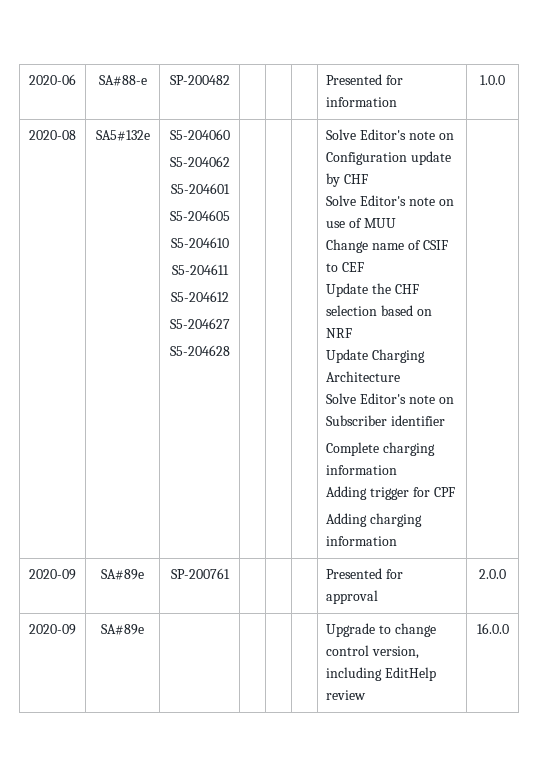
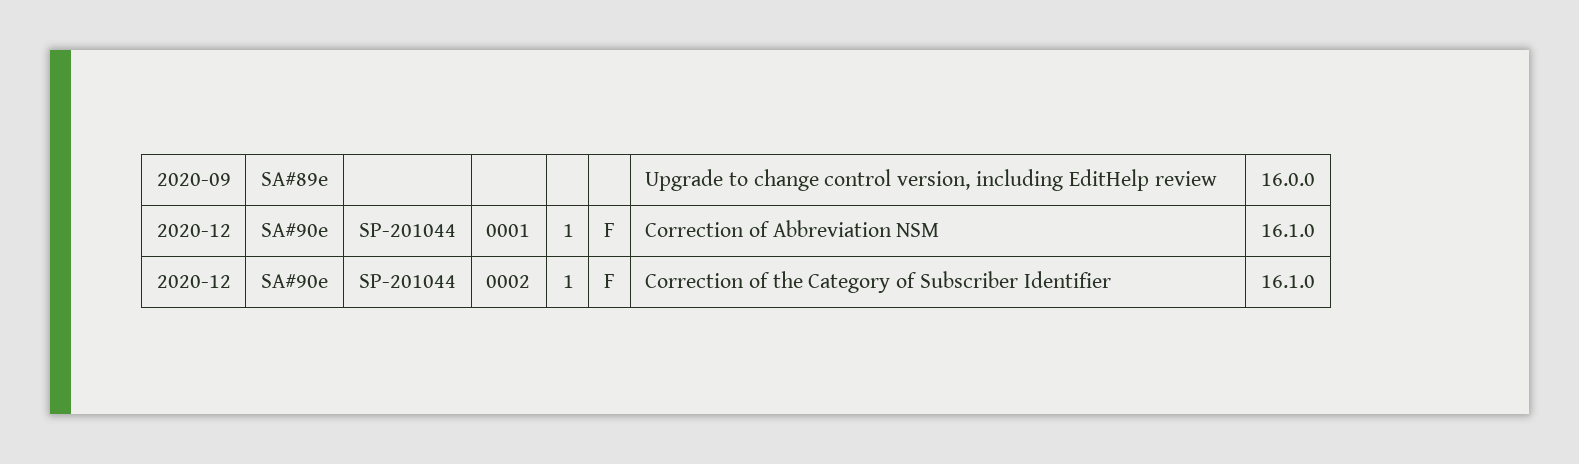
[29,74,76,85] [98,75,147,86] [169,75,230,85] [326,74,404,85] [326,97,398,107] [480,75,505,85] [29,130,76,140] [95,130,150,141] [169,129,230,140] [169,156,230,167] [170,183,230,194] [169,210,230,221] [170,237,229,248] [171,264,229,275] [170,291,229,302] [169,318,230,329] [169,345,230,356] [326,129,454,140] [326,151,452,165] [326,173,369,187] [326,195,454,206] [326,218,396,228] [326,239,448,253] [326,262,365,272] [326,283,419,297] [326,305,432,316] [326,328,353,338] [326,349,426,363] [326,371,401,382] [326,393,454,404] [326,415,446,426] [326,442,436,456] [326,465,398,475] [326,486,455,500] [326,513,423,527] [326,536,398,546] [29,569,76,580] [101,569,144,580] [170,568,230,579] [326,568,404,579] [326,590,379,604] [479,569,506,579] 2020-06 | SA#88-e | SP-200482 | | | | Presented for information | 1.0.0 // 2020-08 | SA5#132e | S5-204060 // S5-204062 // S5-204601 // S5-204605 // S5-204610 // S5-204611 // S5-204612 // S5-204627 // S5-204628 | | | | Solve Editor's note on Configuration update by CHF // Solve Editor's note on use of MUU // Change name of CSIF to CEF // Update the CHF selection based on NRF // Update Charging Architecture // Solve Editor's note on Subscriber identifier // Complete charging information // Adding trigger for CPF // Adding charging information | // 2020-09 | SA#89e | SP-200761 | | | | Presented for approval | 2.0.0 // -> (156, 179) none
(509, 628) none -> [156,224,231,237] [261,223,328,237] [359,223,456,237] [485,224,530,237] [563,224,575,237] [604,223,615,237] [644,220,940,237] [1261,224,1315,237] [156,275,231,288] [261,274,328,288] [359,274,456,288] [485,275,530,288] [563,275,575,288] [604,274,615,288] [644,271,1111,293] [1261,275,1315,288] // 2020-12 | SA#90e | SP-201044 | 0001 | 1 | F | Correction of Abbreviation NSM | 16.1.0 // 2020-12 | SA#90e | SP-201044 | 0002 | 1 | F | Correction of the Category of Subscriber Identifier | 16.1.0

